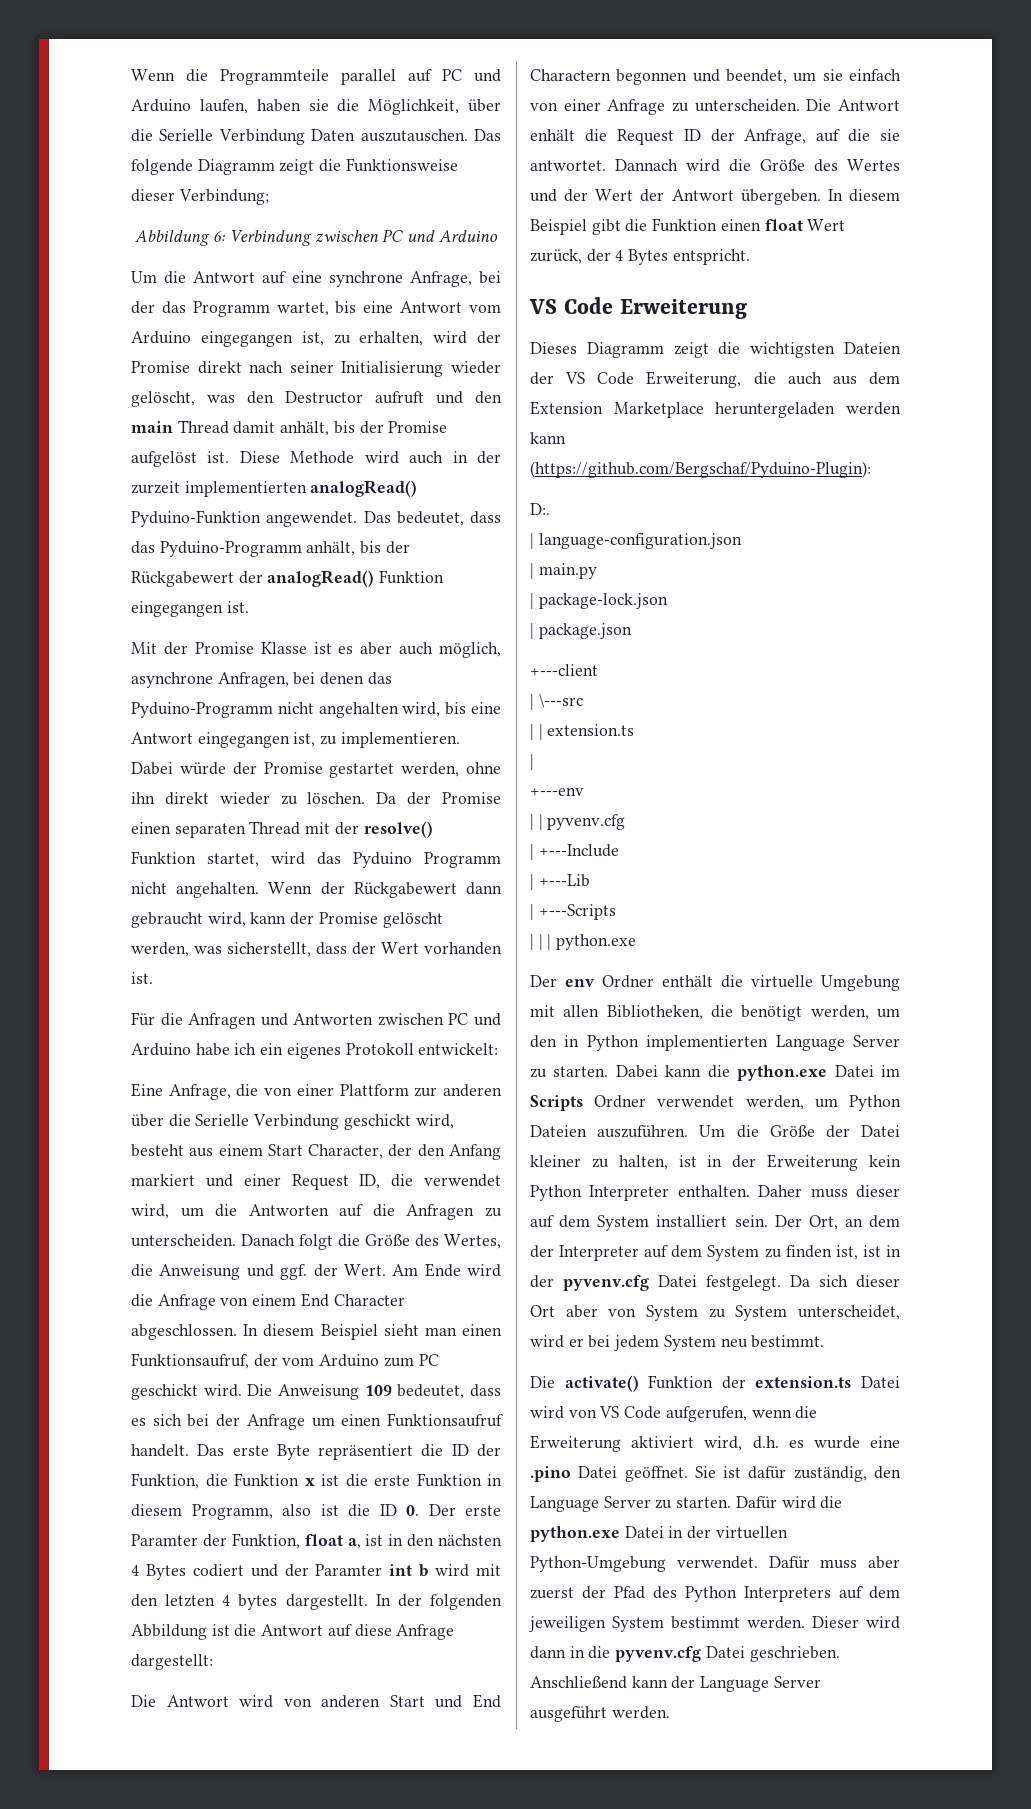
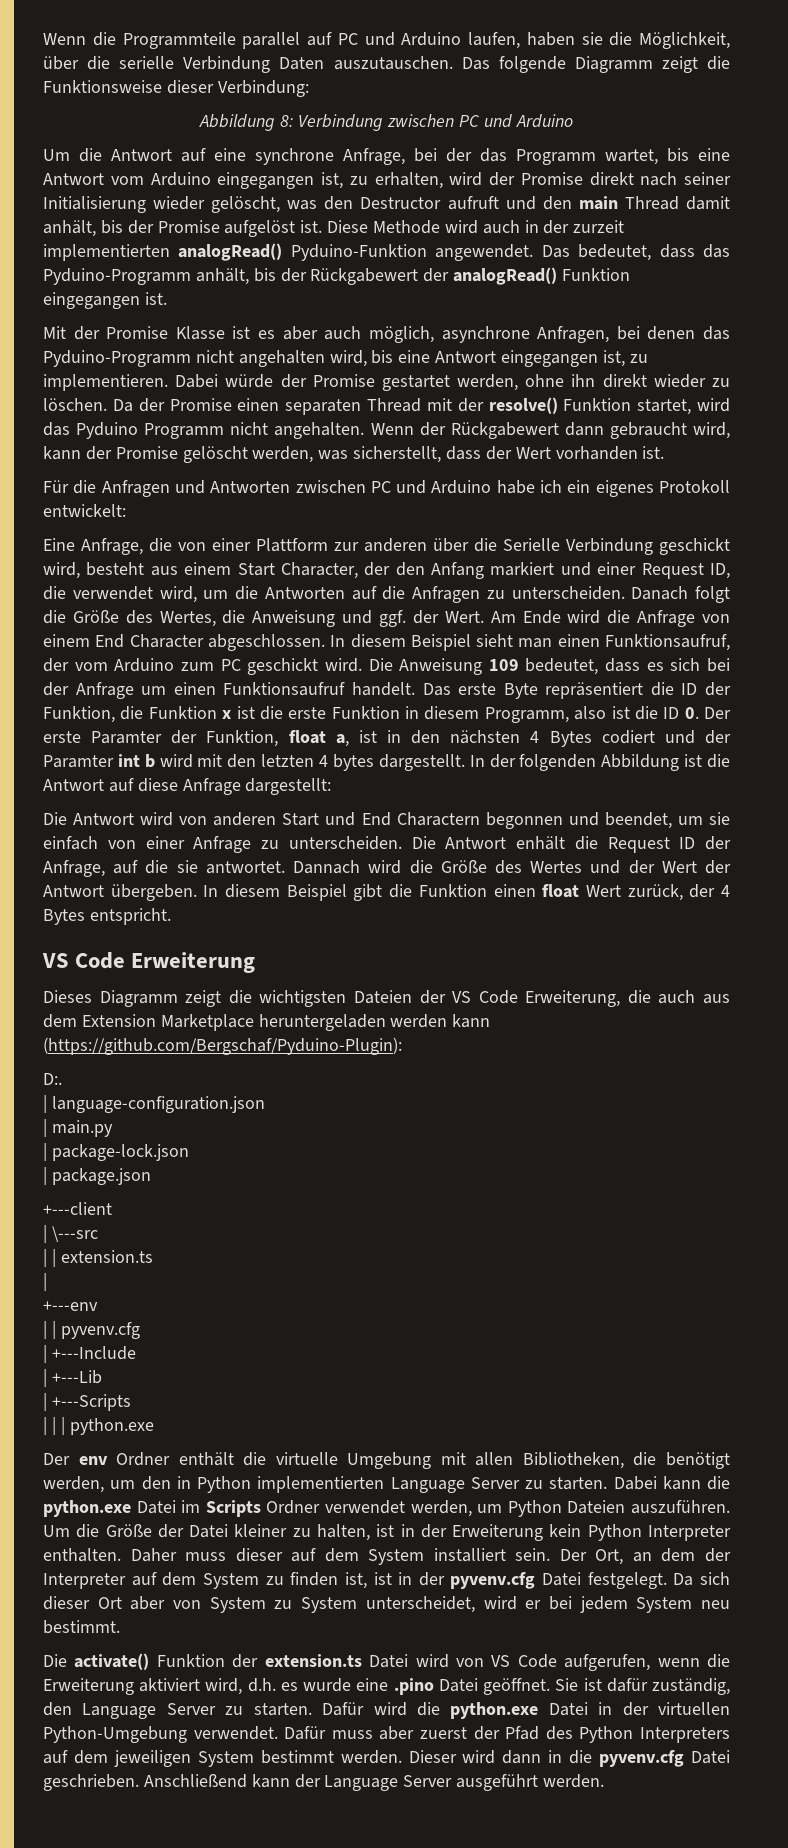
[159,129,214,141] Serielle -> [119,56,175,69] serielle
[178,189,269,205] [135,230,227,246] Verbindung; // Abbildung 6: -> [217,80,309,97] [199,114,294,131] Verbindung: // Abbildung 8:

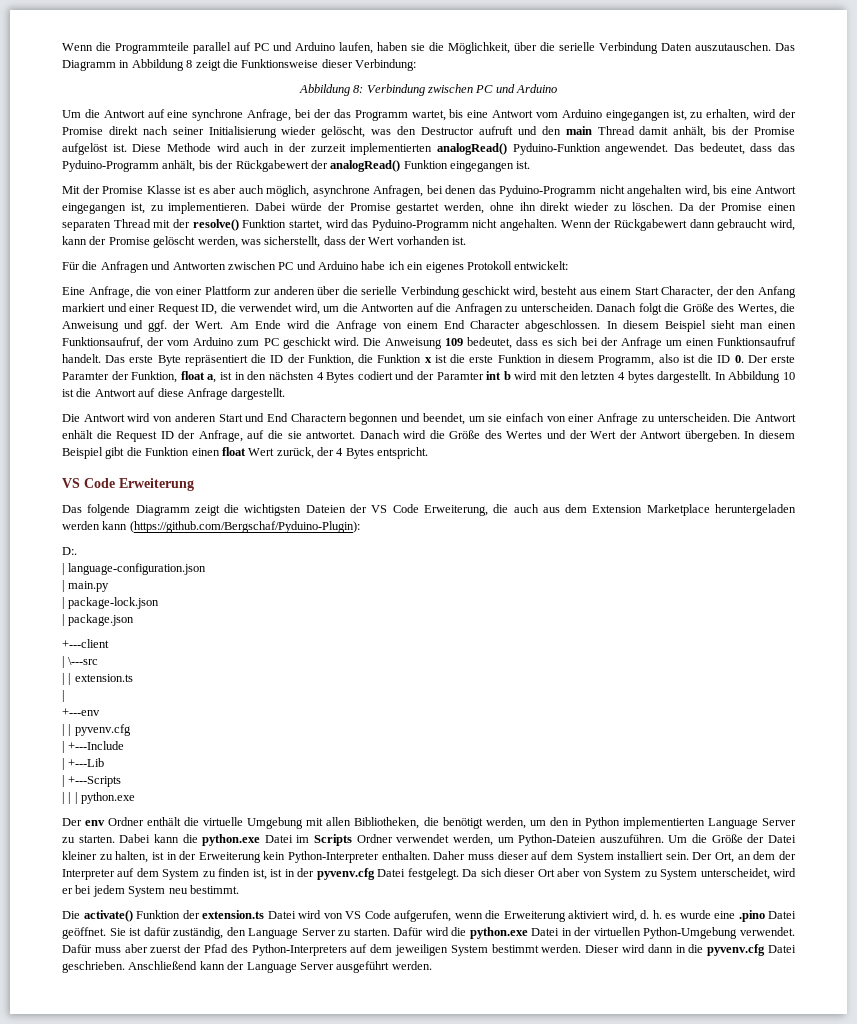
[498,56,653,73] folgende Diagramm -> [62,59,193,71] Diagramm in Abbildung 8
[76,422,225,439] Pyduino Programm -> [371,219,469,231] Pyduino-Programm
[503,538,560,551] Serielle -> [361,286,398,295] serielle
[489,754,680,771] der folgenden Abbildung -> [728,371,796,383] Abbildung 10
[245,778,332,795] dargestellt: -> [231,388,286,400] dargestellt.
[293,860,361,874] Dannach -> [359,430,400,439] Danach
[43,990,92,1003] Dieses -> [62,504,131,516] Das folgende
[507,1500,626,1517] Python Dateien -> [518,834,597,846] Python-Dateien
[587,1524,731,1541] Python Interpreter -> [288,851,380,863] Python-Interpreter
[247,1678,276,1692] d.h. -> [640,910,662,919] d. h.
[579,1726,731,1743] Python Interpreters -> [251,944,347,956] Python-Interpreters

